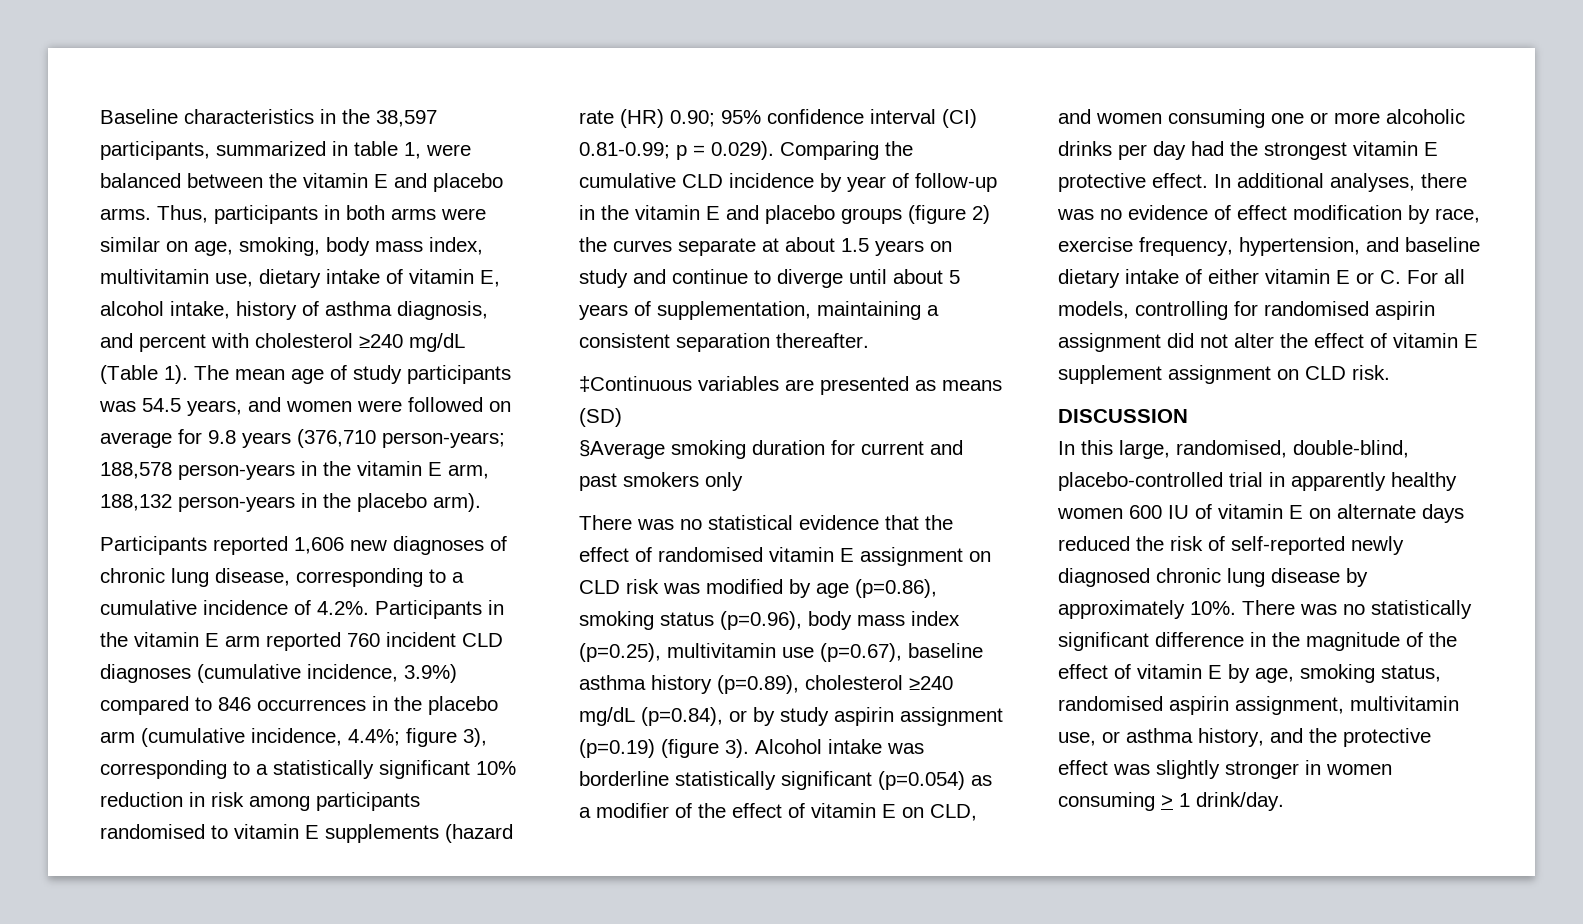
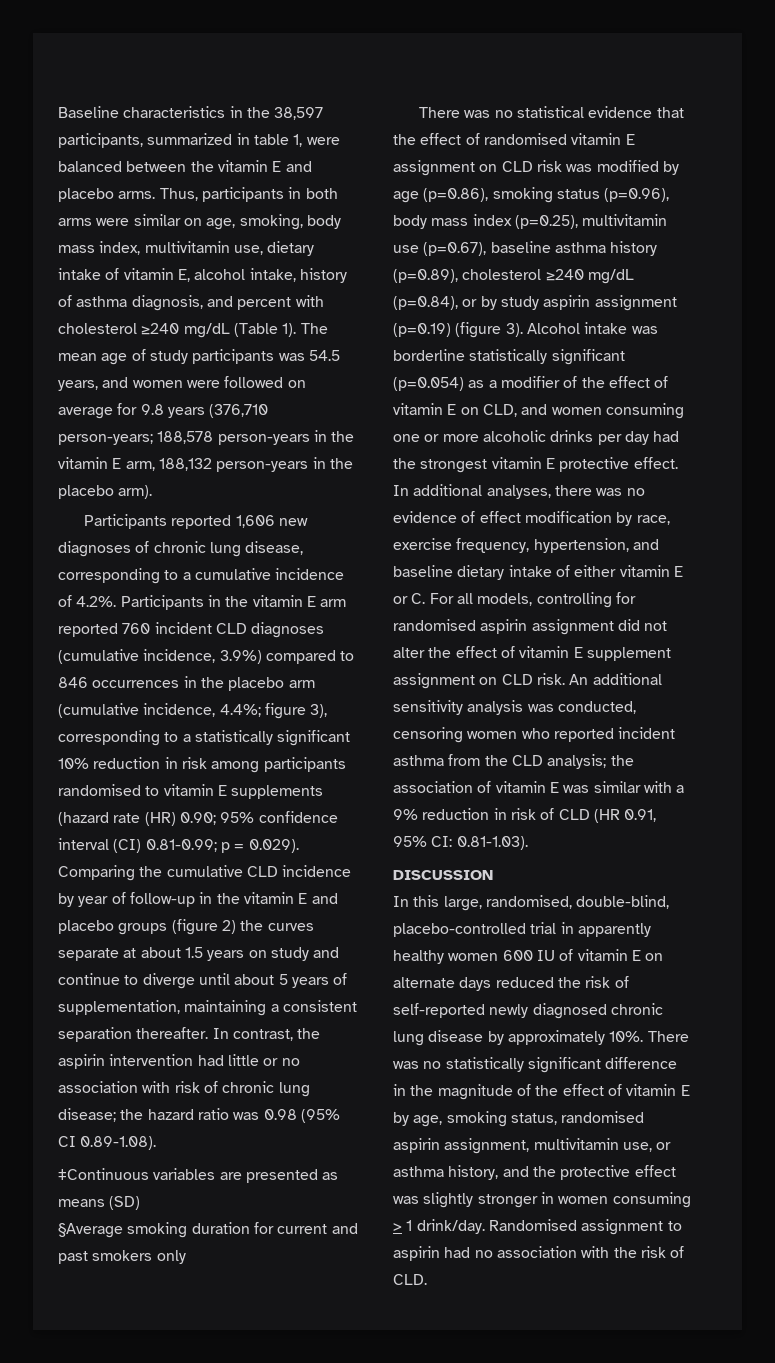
(869, 340) none -> [212,1028,321,1041] [58,1054,300,1069] [58,1081,310,1097] [58,1108,340,1123] [58,1136,157,1150] In contrast, the aspirin intervention had little or no association with risk of chronic lung disease; the hazard ratio was 0.98 (95% CI 0.89-1.08).
(1390, 372) none -> [569,673,662,685] [393,700,636,715] [393,727,676,743] [393,754,634,769] [393,781,685,793] [393,808,657,823] [393,836,528,850] An additional sensitivity analysis was conducted, censoring women who reported incident asthma from the CLD analysis; the association of vitamin E was similar with a 9% reduction in risk of CLD (HR 0.91, 95% CI: 0.81-1.03).
(1284, 801) none -> [488,1219,682,1235] [393,1246,685,1261] [393,1274,427,1285] Randomised assignment to aspirin had no association with the risk of CLD.

